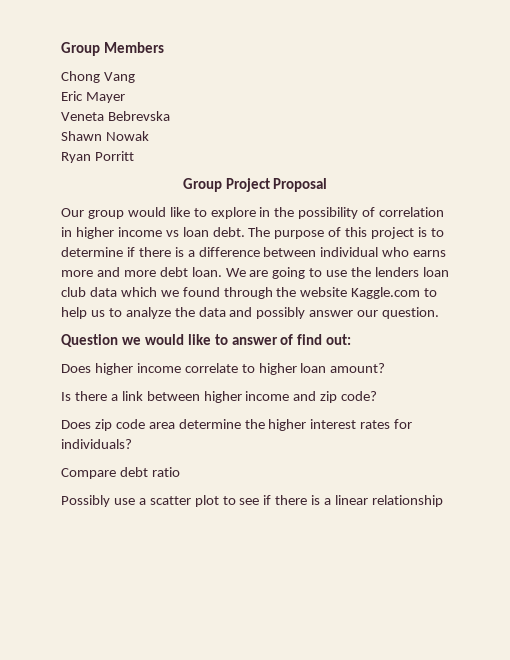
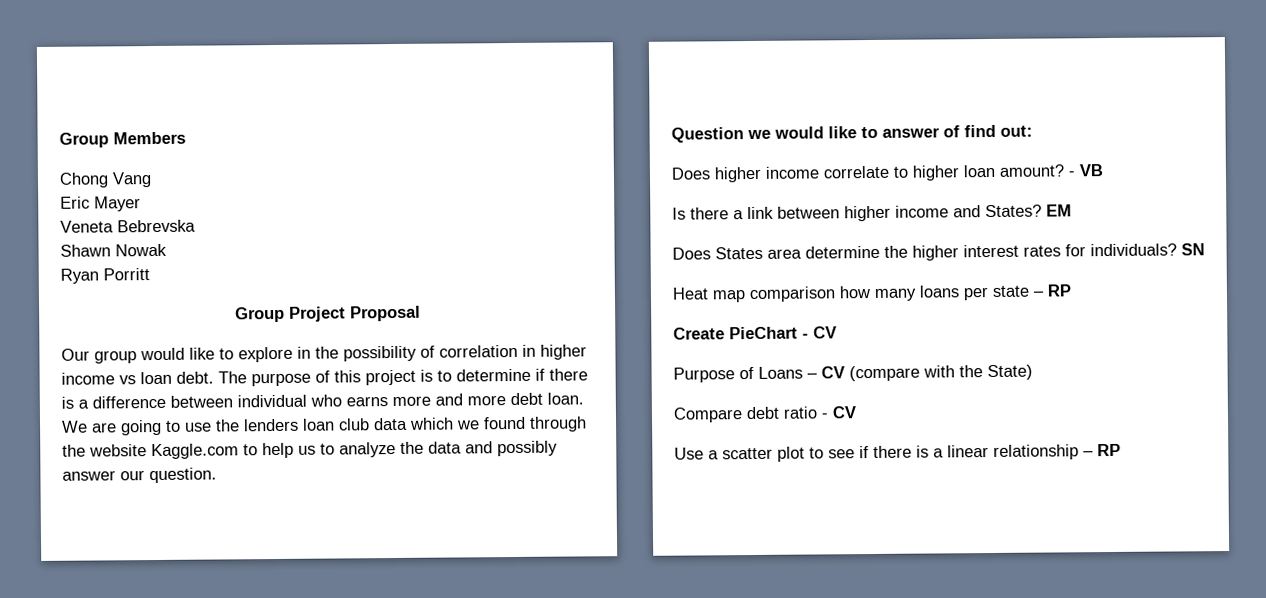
(386, 368) none -> [1068,164,1103,177] - VB
[320,391,378,403] [61,419,145,431] zip code? // Does zip code -> [985,204,1072,218] [672,246,763,260] States? EM // Does States
(132, 444) none -> [1181,243,1205,256] [672,284,1071,303] [673,326,837,340] [673,364,1033,383] SN // Heat map comparison how many loans per state – RP // Create PieChart - CV // Purpose of Loans – CV (compare with the State)
[61,495,135,507] // Possibly use -> [821,406,857,419] [674,447,704,460] - CV // Use
(443, 501) none -> [1083,443,1121,457] – RP

